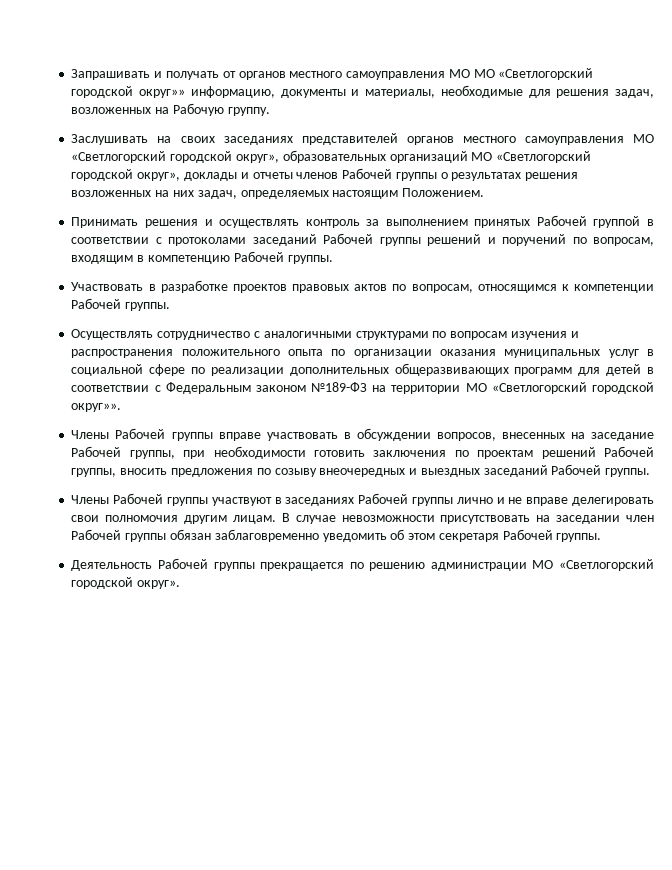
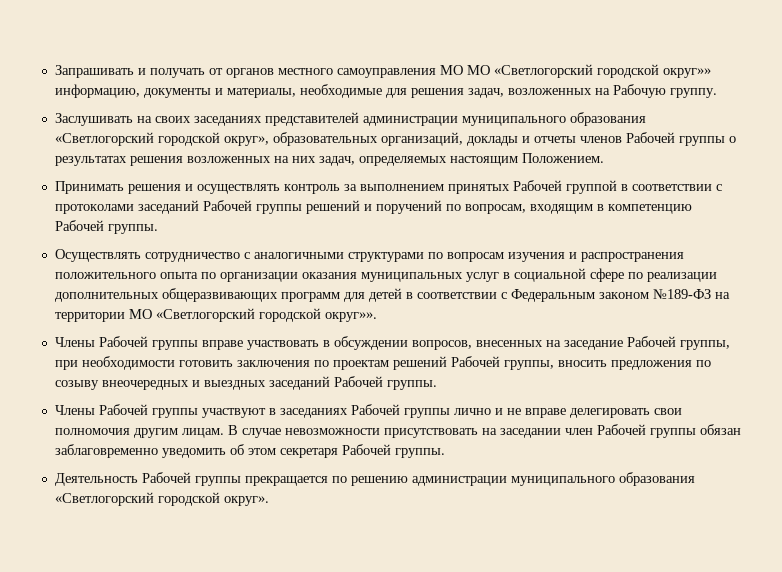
[406,134,654,145] [71,150,592,163] [71,169,181,181] органов местного самоуправления МО «Светлогорский городской округ», образовательных организаций МО «Светлогорский городской округ», -> [362,112,646,126] [54,132,463,146] администрации муниципального образования «Светлогорский городской округ», образовательных организаций,
[71,280,655,293] [71,298,171,311] // Участвовать в разработке проектов правовых актов по вопросам, относящимся к компетенции Рабочей группы. -> (158, 229) none
[532,560,554,569] МО -> [510,472,695,486] муниципального образования

